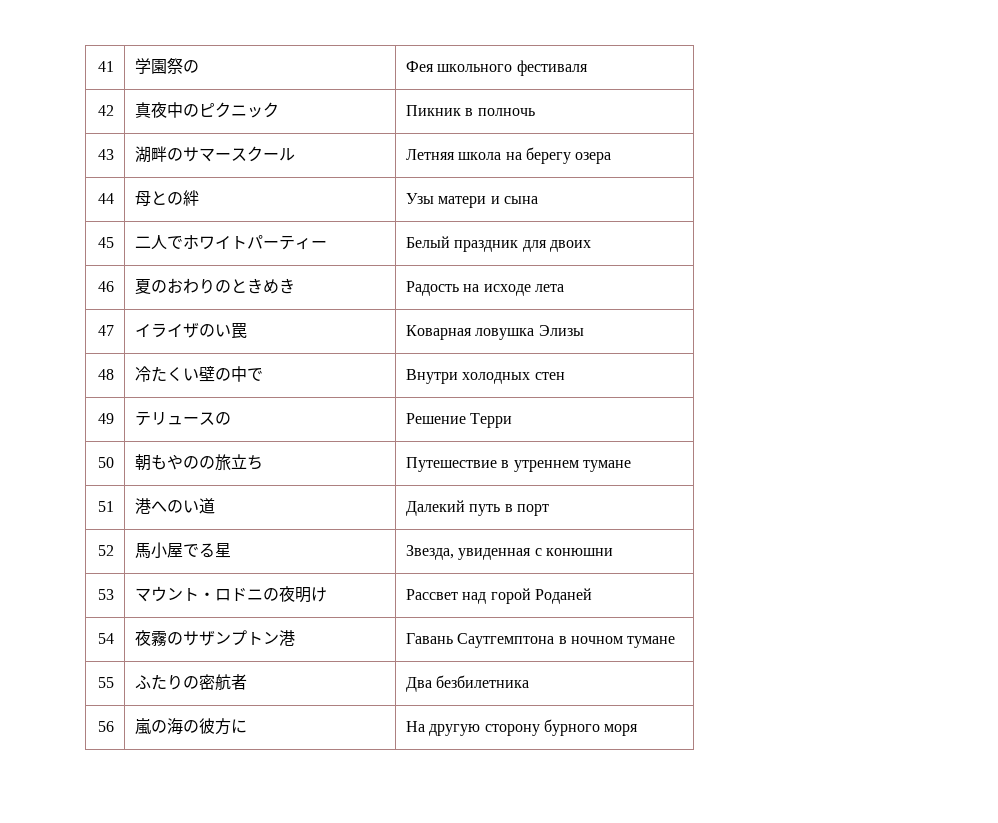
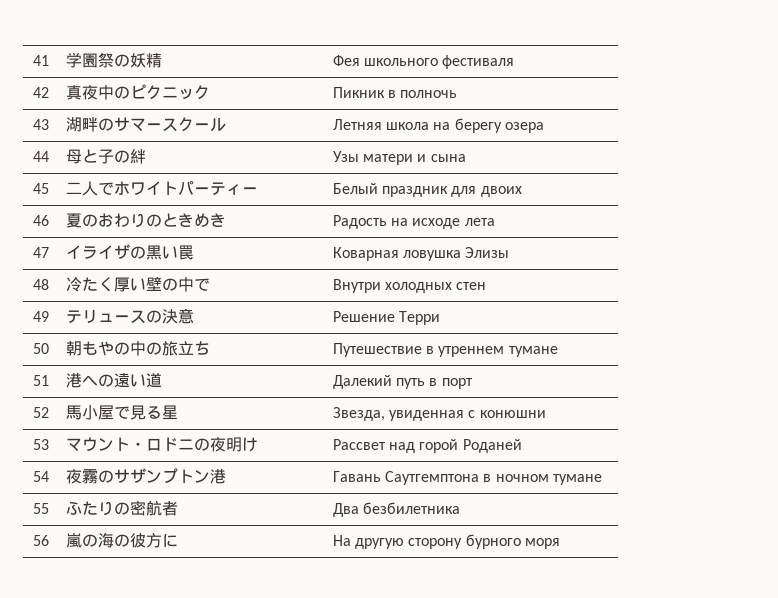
(200, 66) none -> [129,53,162,68] 妖精
(168, 198) none -> [97,149,114,164] 子
(216, 330) none -> [145,245,162,260] 黒
(184, 374) none -> [113,277,130,292] 厚
(232, 418) none -> [161,308,194,324] 決意
(200, 462) none -> [129,341,146,356] 中
(184, 506) none -> [113,373,130,388] 遠
(200, 550) none -> [129,405,146,420] 見

